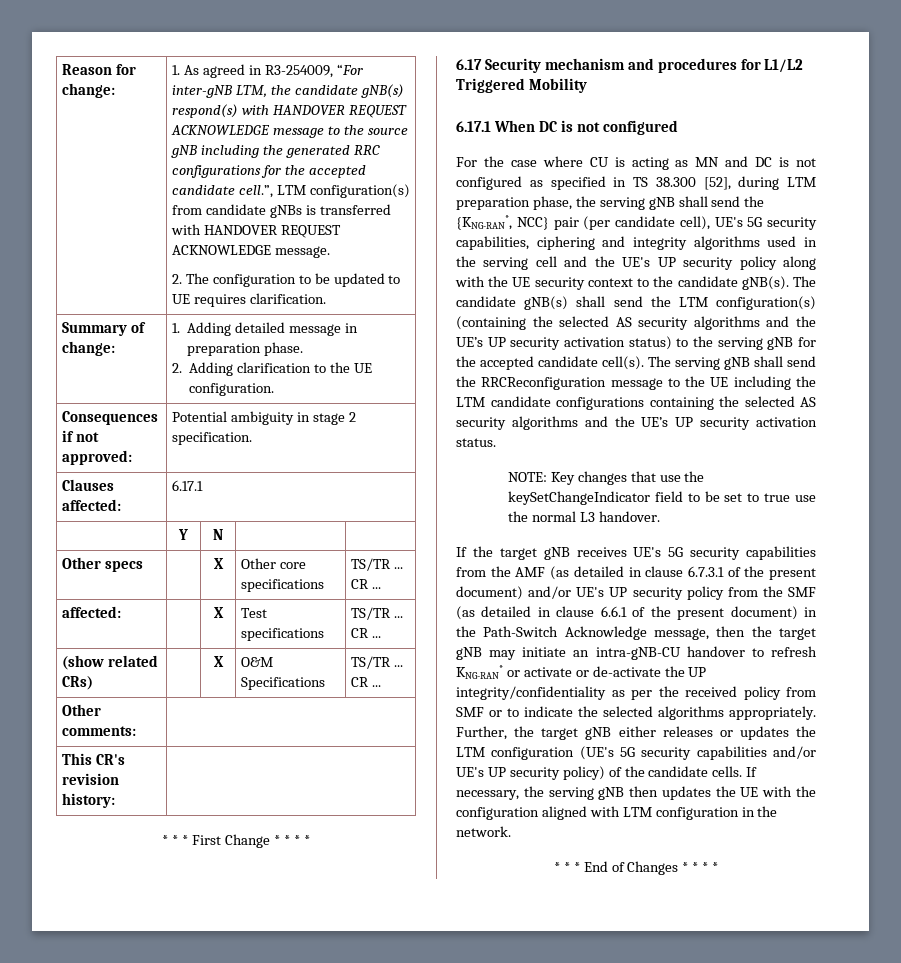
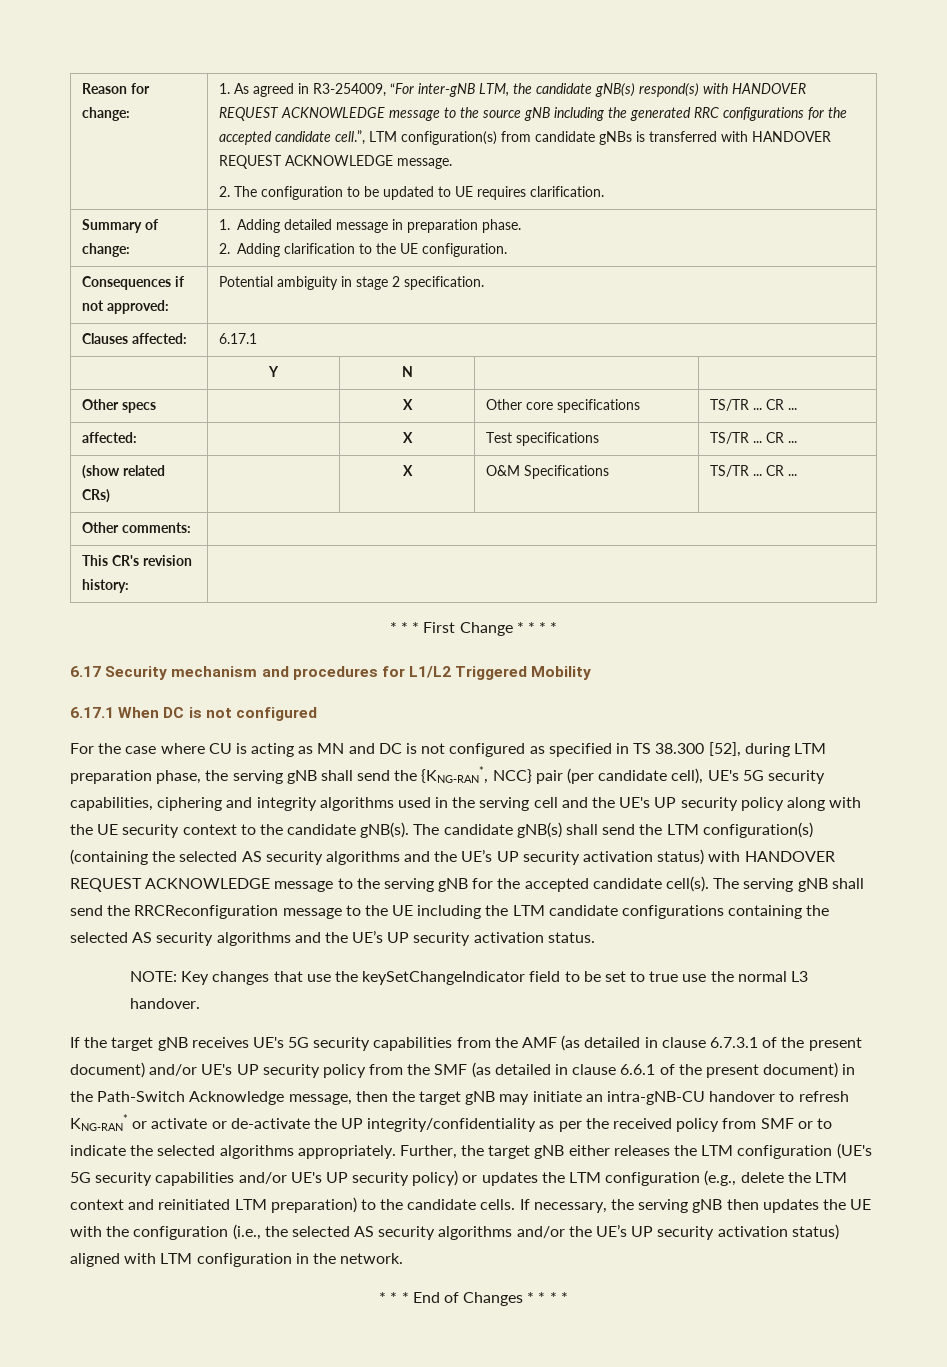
(672, 343) none -> [708,851,835,862] [70,878,334,892] with HANDOVER REQUEST ACKNOWLEDGE message
[719,726,789,740] or updates -> (670, 1150) none
[608,767,622,777] of -> [462,1170,847,1186] [70,1197,376,1213] or updates the LTM configuration (e.g., delete the LTM context and reinitiated LTM preparation) to
(539, 813) none -> [232,1224,839,1240] (i.e., the selected AS security algorithms and/or the UE’s UP security activation status)

